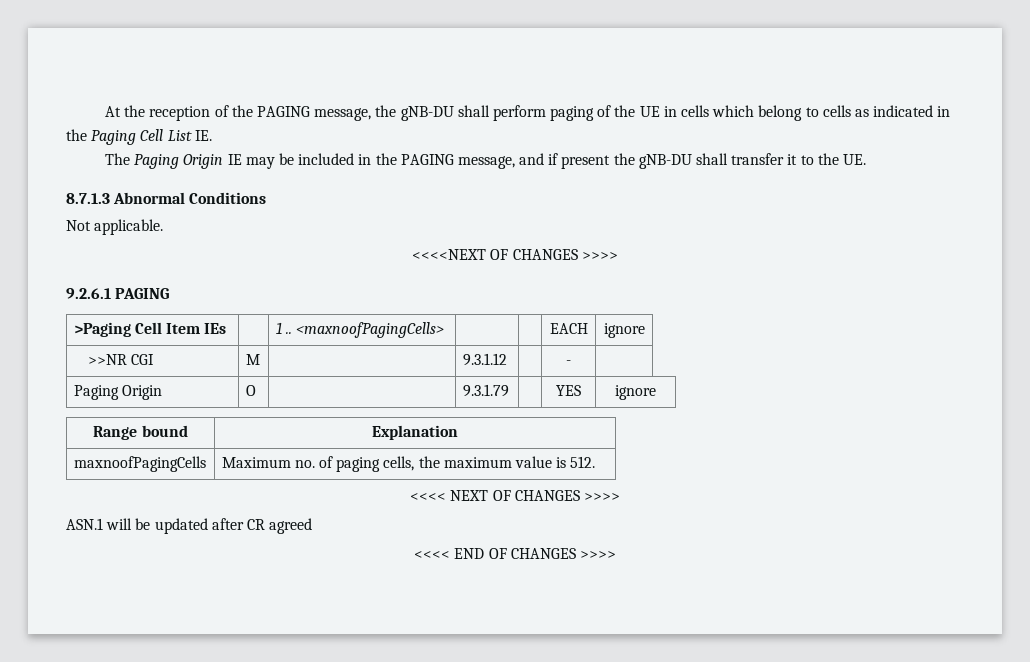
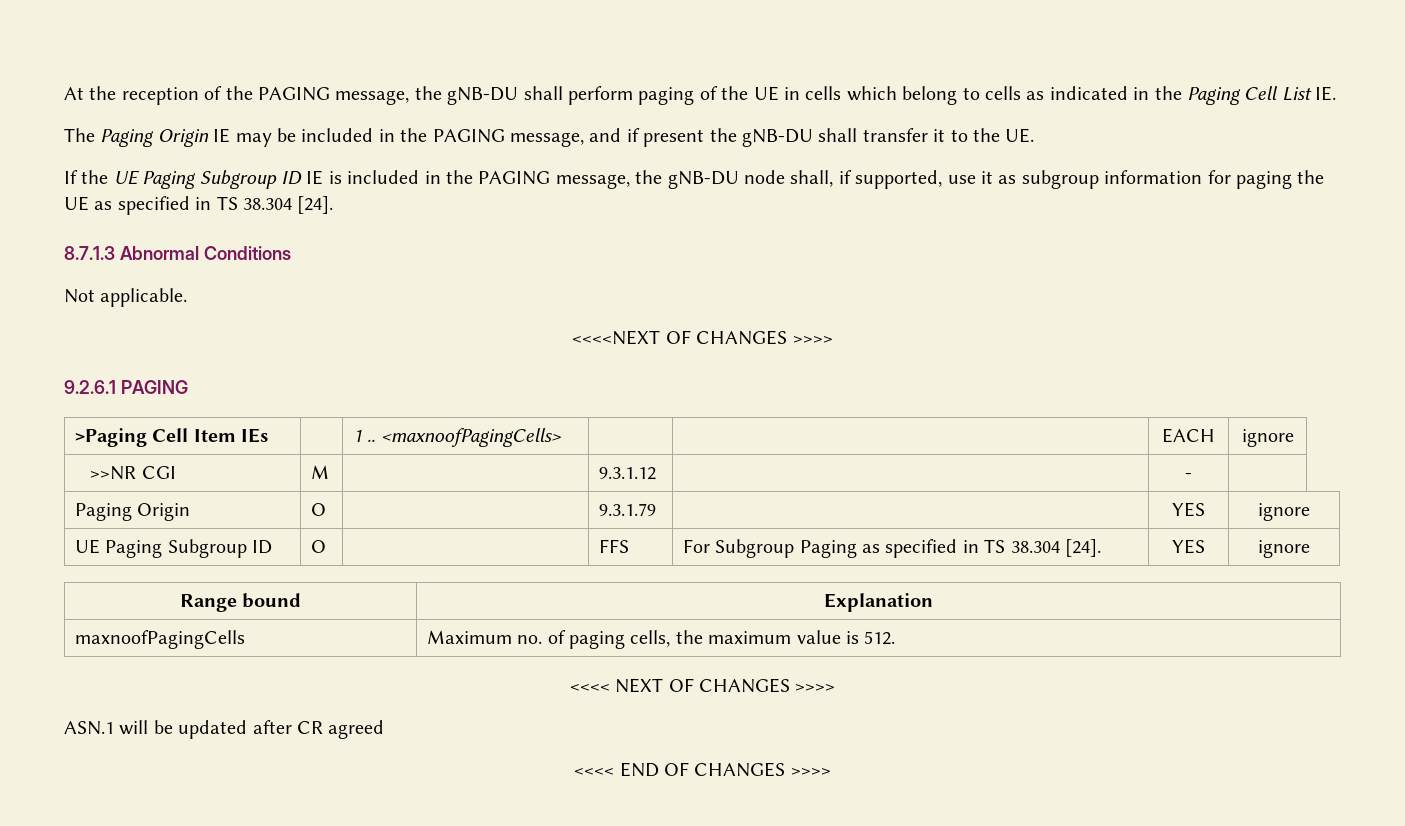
(866, 159) none -> [64,170,1325,189] [64,196,334,215] // If the UE Paging Subgroup ID IE is included in the PAGING message, the gNB-DU node shall, if supported, use it as subgroup information for paging the UE as specified in TS 38.304 [24].
(656, 392) none -> [74,539,273,558] [310,540,326,553] [598,539,629,553] [682,539,1102,558] [1172,539,1205,554] [1258,540,1310,558] // UE Paging Subgroup ID | O | | FFS | For Subgroup Paging as specified in TS 38.304 [24]. | YES | ignore

